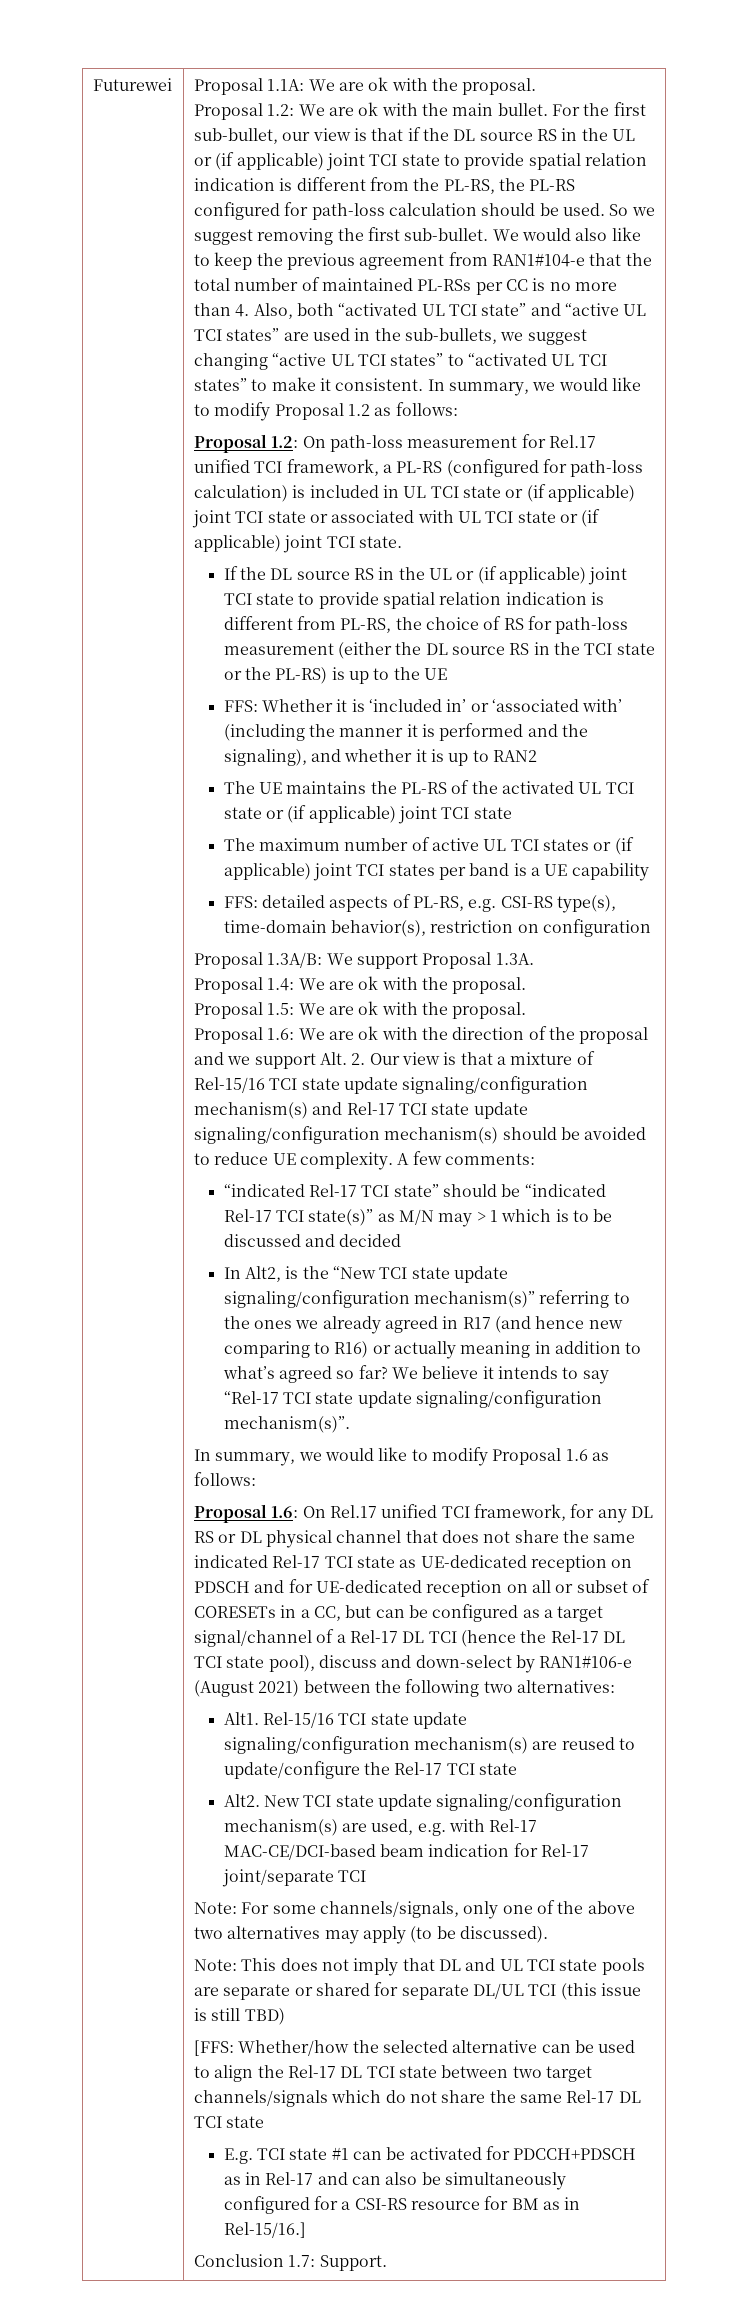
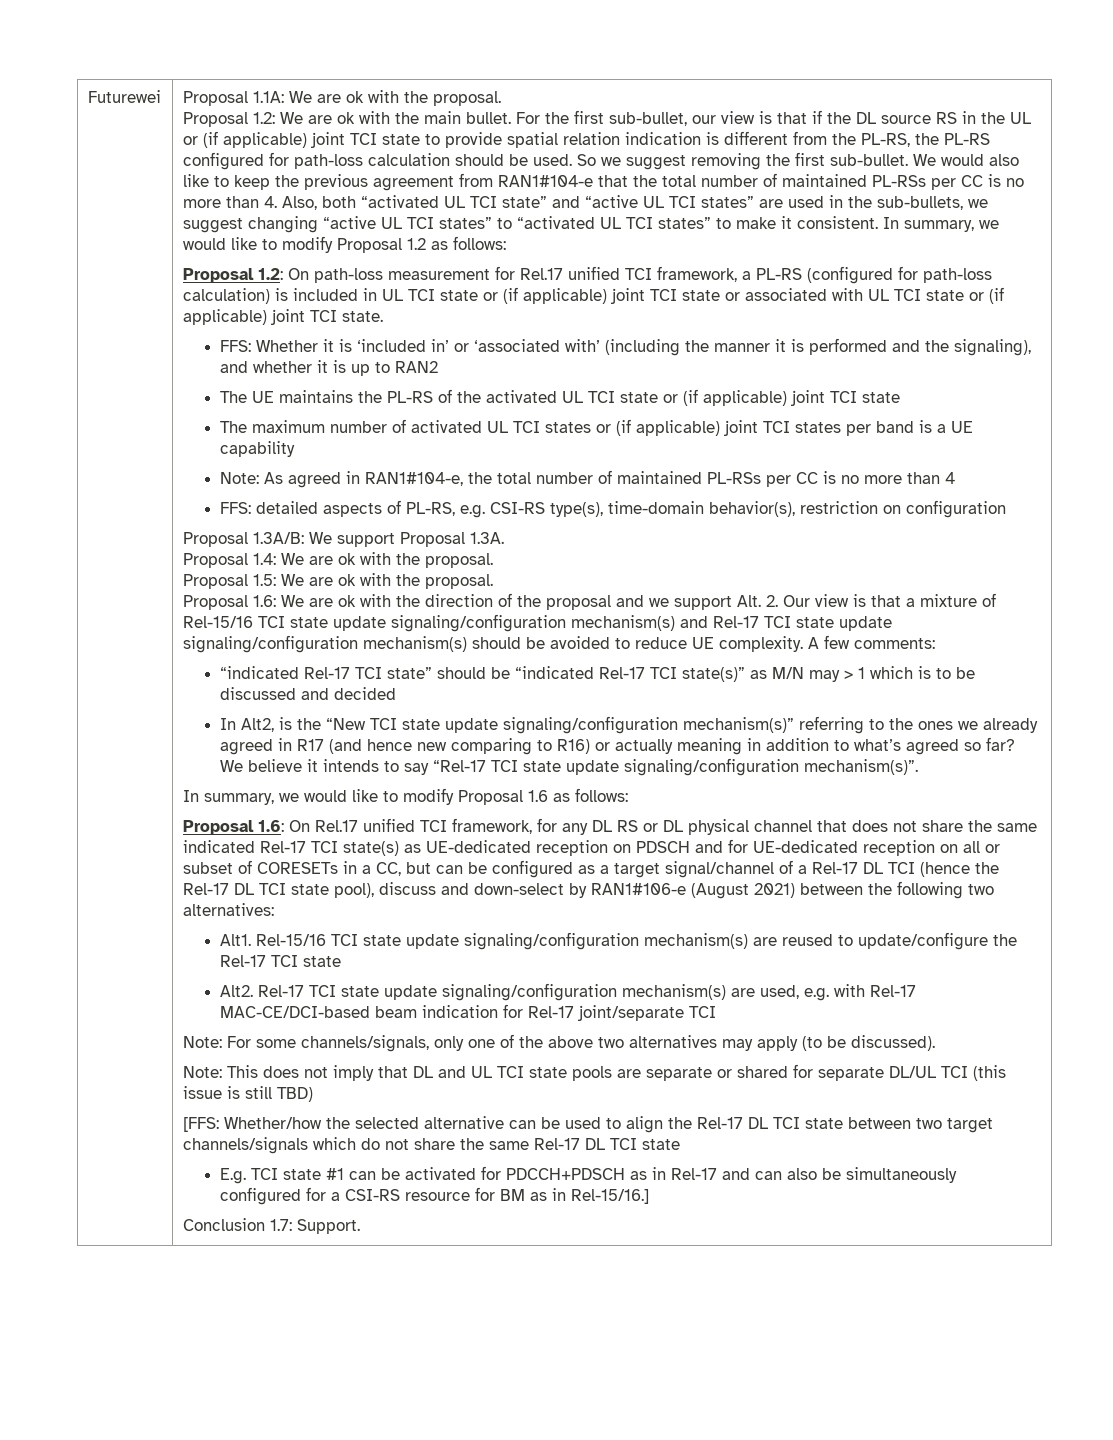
[223,566,628,585] [223,592,604,609] [223,616,629,634] [223,642,655,659] [223,667,447,684] // If the DL source RS in the UL or (if applicable) joint TCI state to provide spatial relation indication is different from PL-RS, the choice of RS for path-loss measurement (either the DL source RS in the TCI state or the PL-RS) is up to the UE -> (383, 316) none
[431,838,479,851] active -> [411,420,483,433] activated
(649, 872) none -> [220,470,956,488] // Note: As agreed in RAN1#104-e, the total number of maintained PL-RSs per CC is no more than 4
[356,1556,395,1568] state -> [342,841,399,856] state(s)
[263,1795,300,1807] New -> [258,985,305,997] Rel-17

